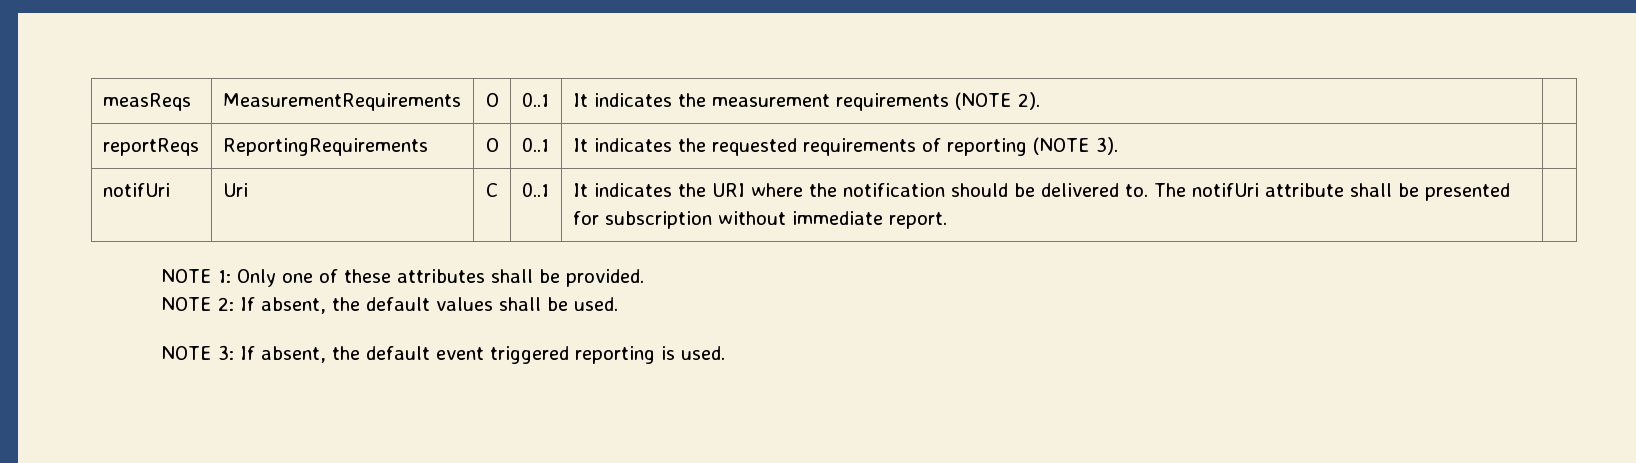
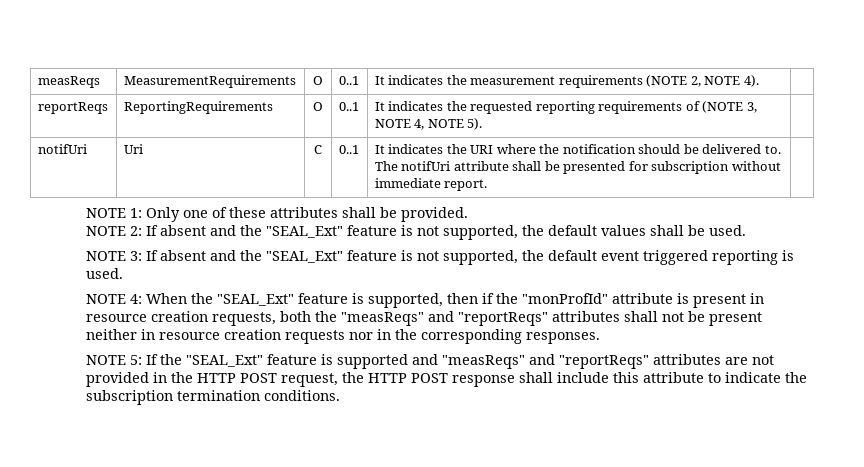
[1017,92,1040,110] 2). -> [690,75,759,87] 2, NOTE 4).
(797, 147) none -> [535,101,595,114] reporting
[946,137,1118,156] reporting (NOTE 3). -> [702,101,757,113] [374,118,483,130] (NOTE 3, NOTE 4, NOTE 5).
[261,297,327,314] absent, -> [159,225,518,240] absent and the "SEAL_Ext" feature is not supported,
[261,346,327,363] absent, -> [159,250,518,265] absent and the "SEAL_Ext" feature is not supported,
(726, 353) none -> [85,293,764,308] [85,311,762,326] [85,329,600,344] [85,354,774,369] [85,372,807,387] [85,390,340,405] // NOTE 4: When the "SEAL_Ext" feature is supported, then if the "monProfId" attribute is present in resource creation requests, both the "measReqs" and "reportReqs" attributes shall not be present neither in resource creation requests nor in the corresponding responses. // NOTE 5: If the "SEAL_Ext" feature is supported and "measReqs" and "reportReqs" attributes are not provided in the HTTP POST request, the HTTP POST response shall include this attribute to indicate the subscription termination conditions.

